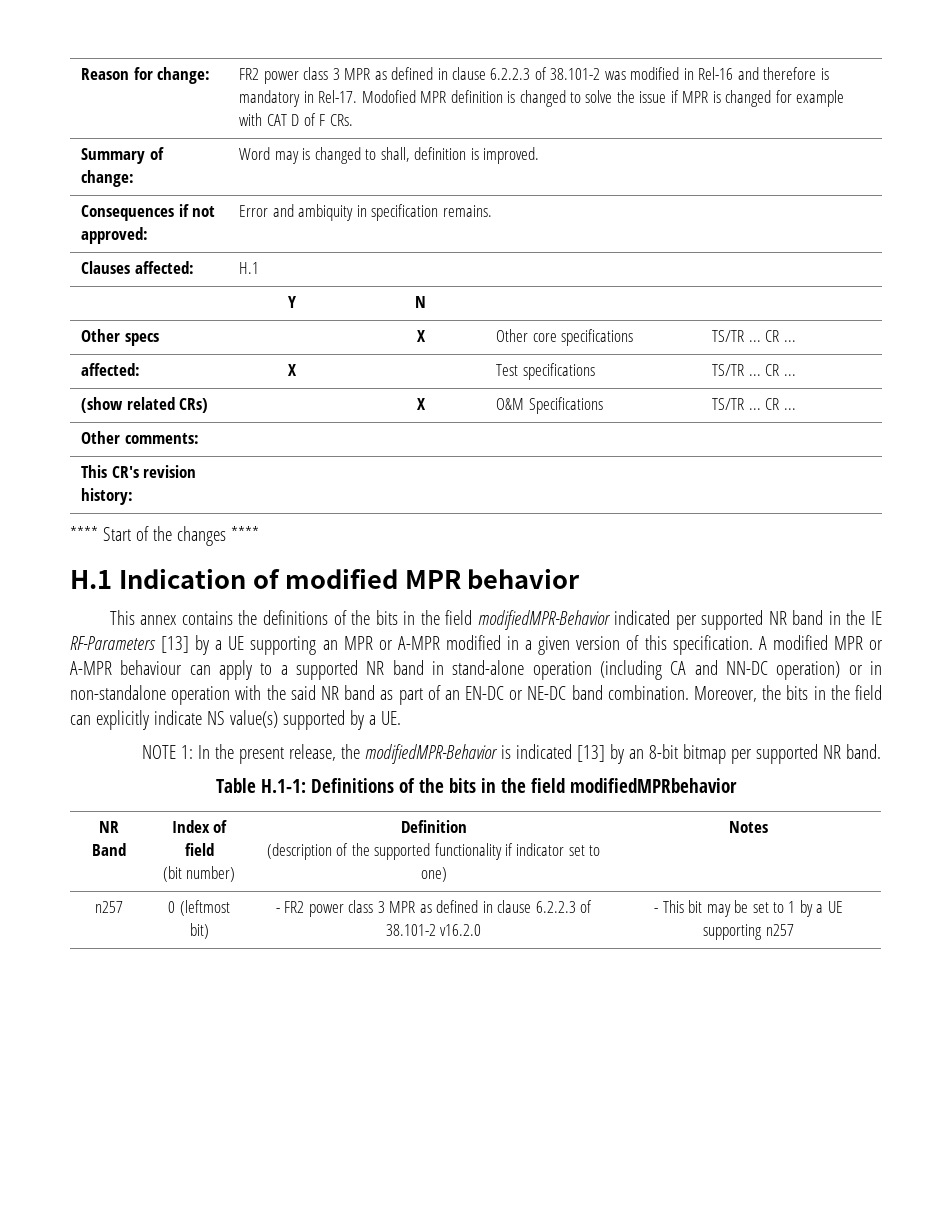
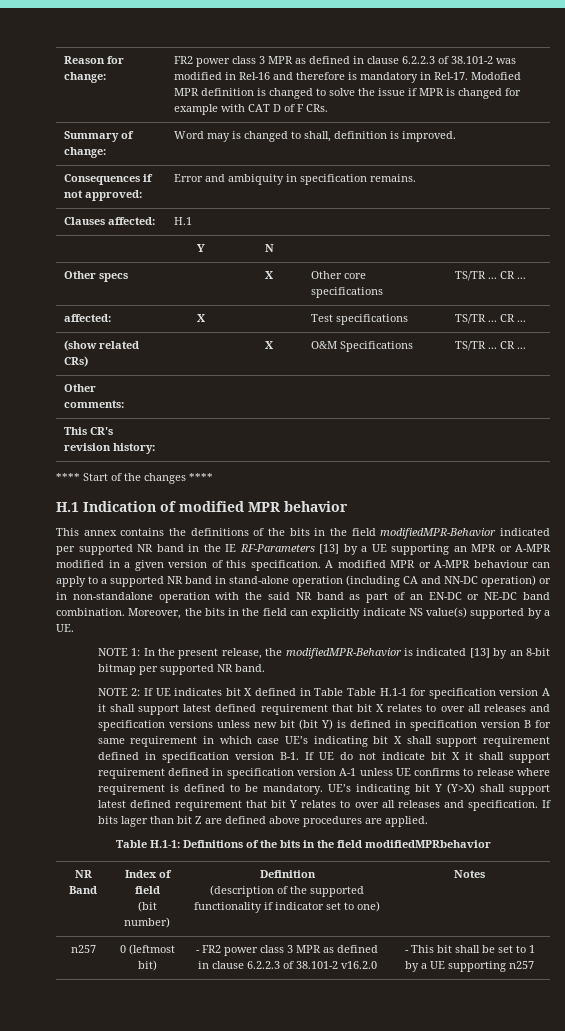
(882, 751) none -> [97,688,550,699] [97,704,551,715] [97,719,551,731] [97,736,550,747] [97,752,550,763] [97,768,550,779] [97,783,550,795] [97,800,552,811] [97,816,428,827] // NOTE 2: If UE indicates bit X defined in Table Table H.1-1 for specification version A it shall support latest defined requirement that bit X relates to over all releases and specification versions unless new bit (bit Y) is defined in specification version B for same requirement in which case UE’s indicating bit X shall support requirement defined in specification version B-1. If UE do not indicate bit X it shall support requirement defined in specification version A-1 unless UE confirms to release where requirement is defined to be mandatory. UE’s indicating bit Y (Y>X) shall support latest defined requirement that bit Y relates to over all releases and specification. If bits lager than bit Z are defined above procedures are applied.
[706,904,731,917] may -> [454,945,480,953] shall

